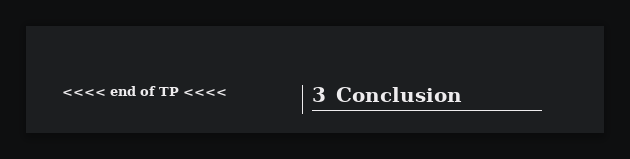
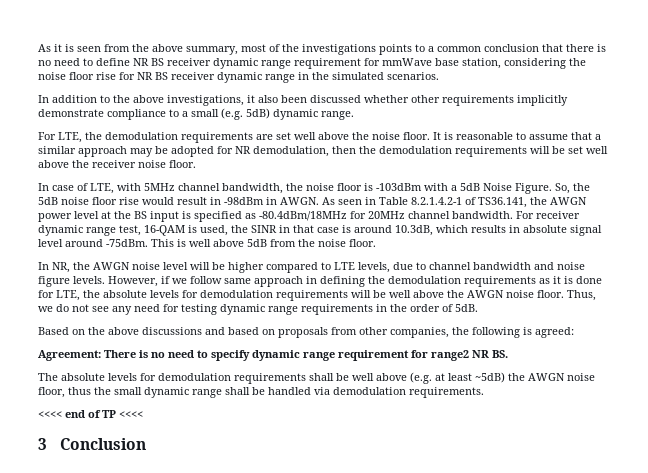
(62, 92) none -> [38,44,606,55] [38,58,586,69] [38,72,439,83] [38,95,568,106] [38,108,354,120] [38,132,601,143] [38,146,608,157] [38,160,196,168] [38,183,590,194] [38,197,587,208] [38,211,580,222] [38,225,602,236] [38,239,376,247] [38,262,585,273] [38,276,602,287] [38,290,596,301] [38,304,478,315] [38,327,574,338] [38,350,508,361] [38,372,595,384] [38,387,484,398] As it is seen from the above summary, most of the investigations points to a common conclusion that there is no need to define NR BS receiver dynamic range requirement for mmWave base station, considering the noise floor rise for NR BS receiver dynamic range in the simulated scenarios. // In addition to the above investigations, it also been discussed whether other requirements implicitly demonstrate compliance to a small (e.g. 5dB) dynamic range. // For LTE, the demodulation requirements are set well above the noise floor. It is reasonable to assume that a similar approach may be adopted for NR demodulation, then the demodulation requirements will be set well above the receiver noise floor. // In case of LTE, with 5MHz channel bandwidth, the noise floor is -103dBm with a 5dB Noise Figure. So, the 5dB noise floor rise would result in -98dBm in AWGN. As seen in Table 8.2.1.4.2-1 of TS36.141, the AWGN power level at the BS input is specified as -80.4dBm/18MHz for 20MHz channel bandwidth. For receiver dynamic range test, 16-QAM is used, the SINR in that case is around 10.3dB, which results in absolute signal level around -75dBm. This is well above 5dB from the noise floor. // In NR, the AWGN noise level will be higher compared to LTE levels, due to channel bandwidth and noise figure levels. However, if we follow same approach in defining the demodulation requirements as it is done for LTE, the absolute levels for demodulation requirements will be well above the AWGN noise floor. Thus, we do not see any need for testing dynamic range requirements in the order of 5dB. // Based on the above discussions and based on proposals from other companies, the following is agreed: // Agreement: There is no need to specify dynamic range requirement for range2 NR BS. // The absolute levels for demodulation requirements shall be well above (e.g. at least ~5dB) the AWGN noise floor, thus the small dynamic range shall be handled via demodulation requirements. //

